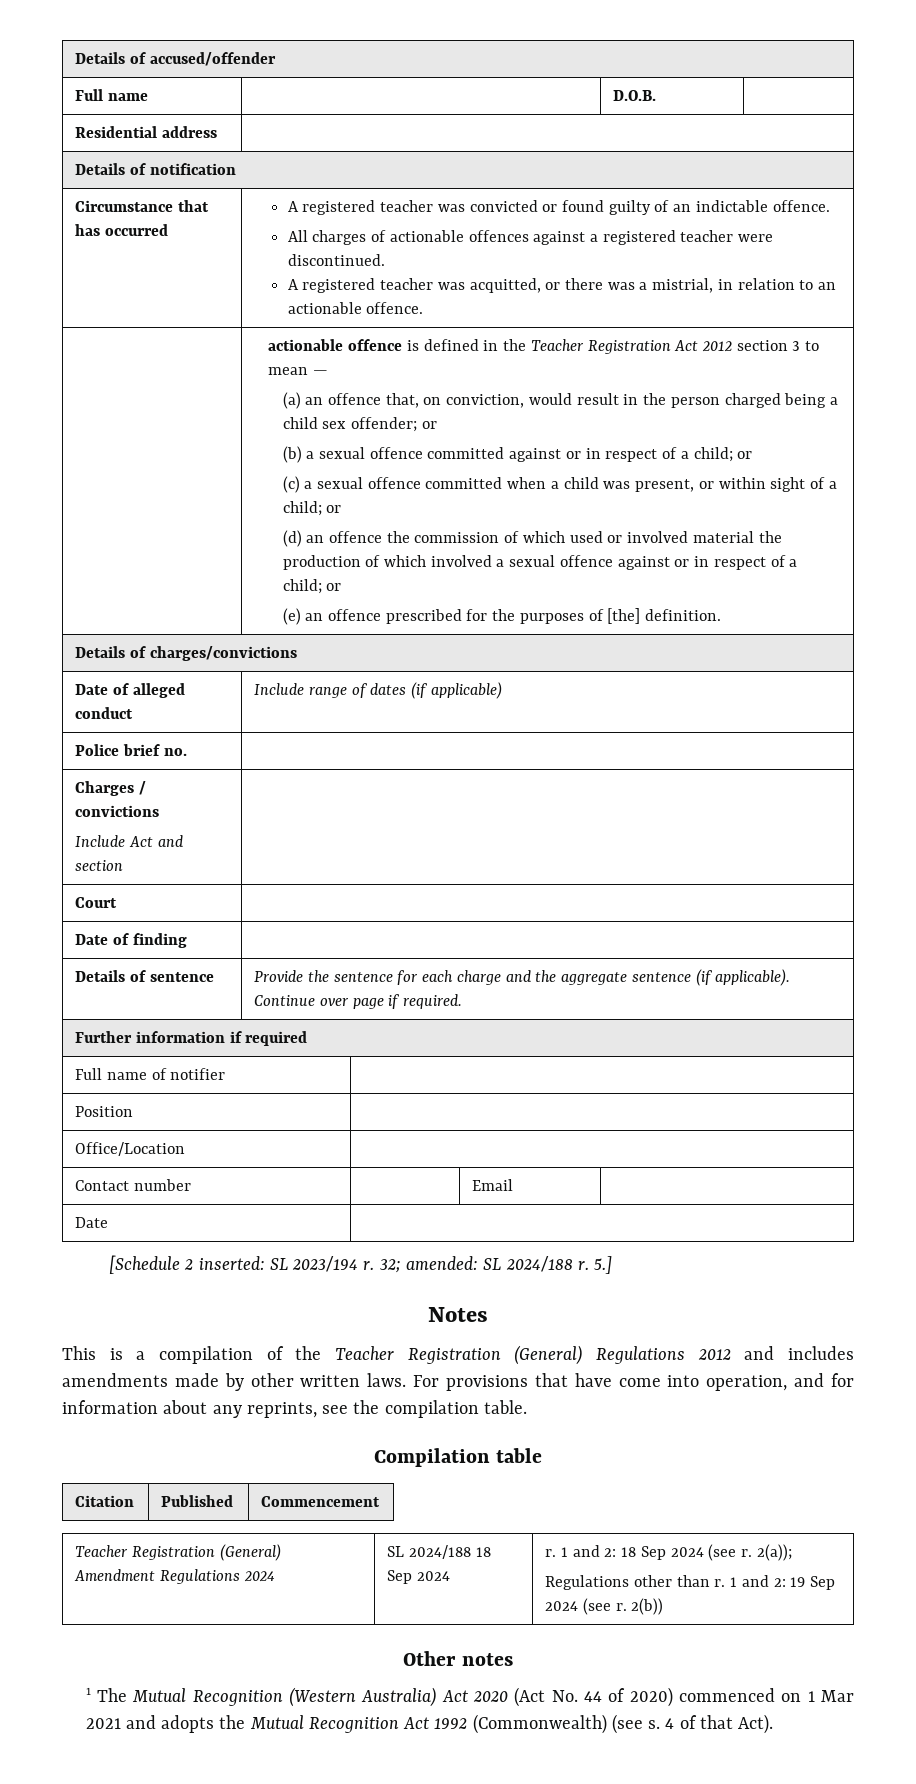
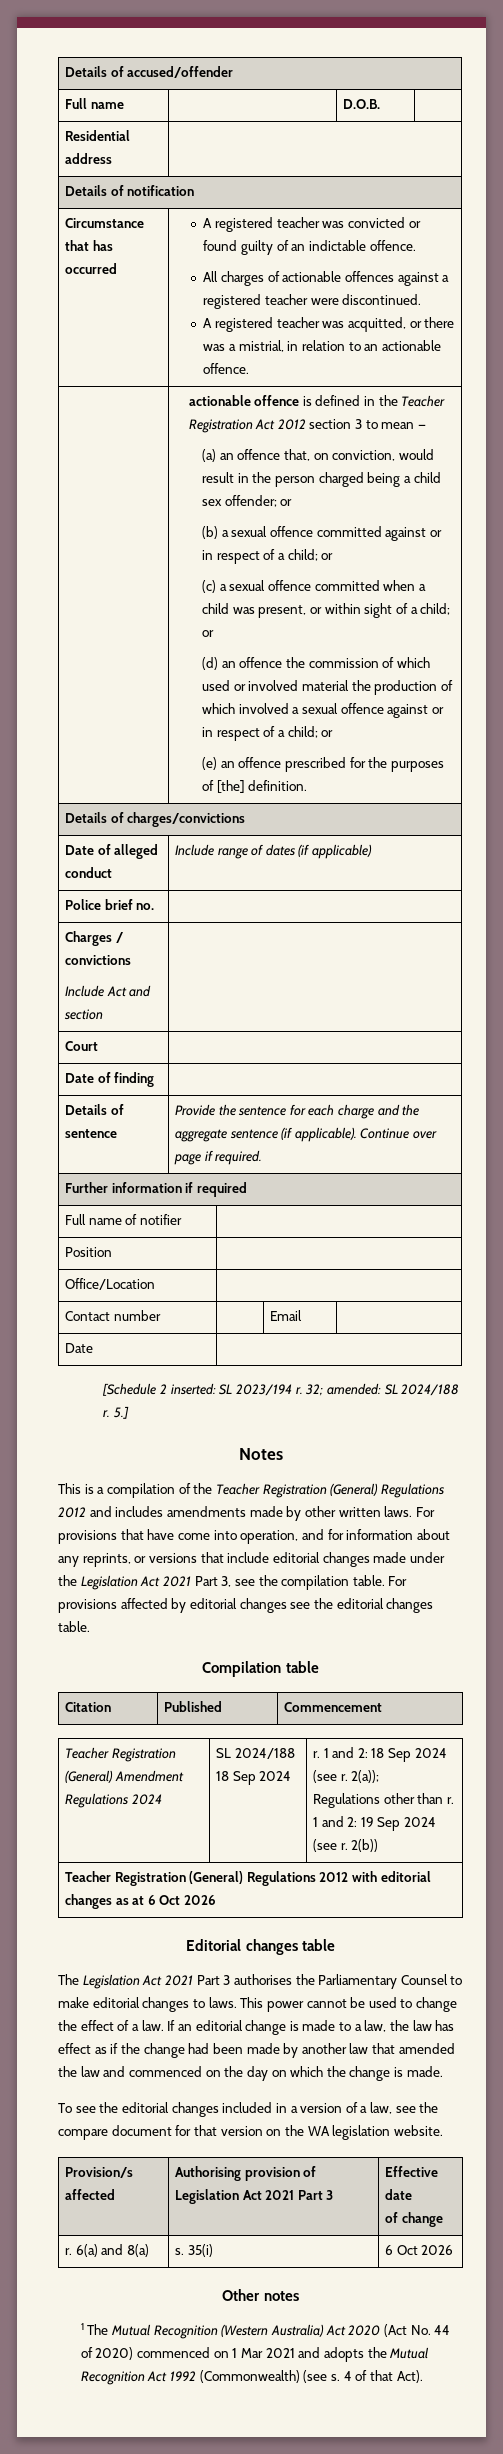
[322,1400,479,1418] see the compilation -> [134,1552,445,1567] [58,1575,408,1590] [58,1598,434,1613] or versions that include editorial changes made under the Legislation Act 2021 Part 3, see the compilation table. For provisions affected by editorial changes see the editorial changes
(664, 1606) none -> [64,1871,431,1886] [64,1894,217,1909] [186,1939,335,1955] [58,1974,463,1989] [58,1997,458,2012] [58,2020,455,2035] [58,2043,455,2058] [58,2066,443,2081] [58,2102,439,2117] [58,2125,443,2140] [64,2167,133,2178] [64,2189,115,2200] [174,2166,317,2181] [174,2189,334,2204] [384,2166,438,2177] [384,2189,412,2200] [384,2212,443,2227] [64,2244,149,2257] [174,2244,213,2257] [384,2245,454,2255] // Teacher Registration (General) Regulations 2012 with editorial changes as at 6 Oct 2026 // Editorial changes table // The Legislation Act 2021 Part 3 authorises the Parliamentary Counsel to make editorial changes to laws. This power cannot be used to change the effect of a law. If an editorial change is made to a law, the law has effect as if the change had been made by another law that amended the law and commenced on the day on which the change is made. // To see the editorial changes included in a version of a law, see the compare document for that version on the WA legislation website. // Provision/s affected | Authorising provision of Legislation Act 2021 Part 3 | Effective date // of change // r. 6(a) and 8(a) | s. 35(i) | 6 Oct 2026

